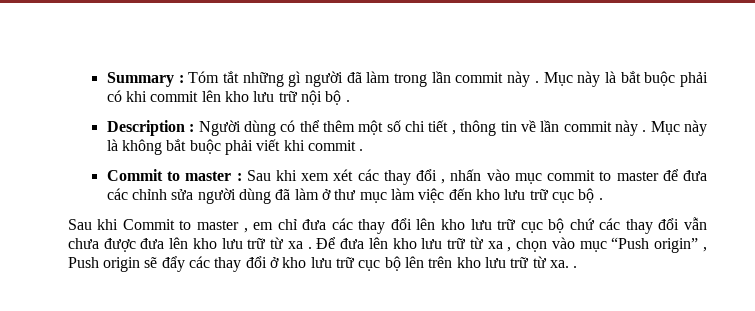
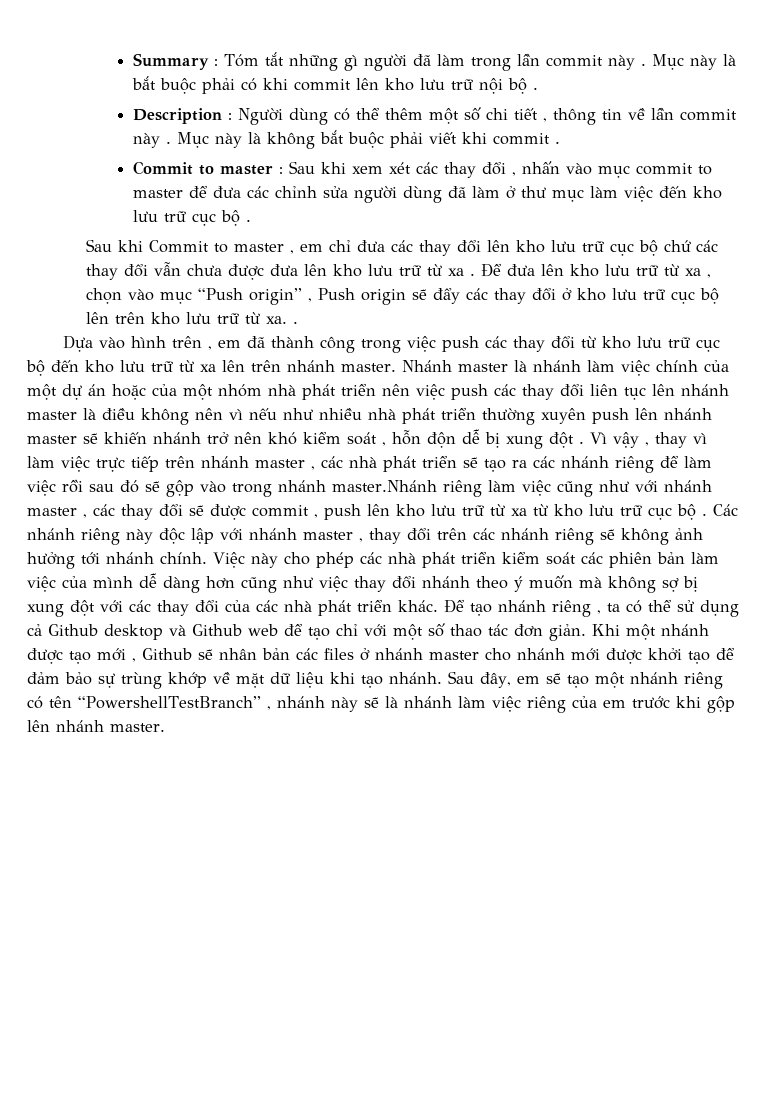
(578, 267) none -> [63,335,721,353] [26,360,729,376] [27,383,729,400] [27,407,712,425] [27,429,707,449] [27,455,712,473] [27,479,712,497] [27,504,738,520] [27,528,703,545] [27,551,719,569] [27,573,698,593] [27,599,739,617] [27,623,709,641] [27,647,735,664] [27,671,723,689] [27,696,735,713] [27,720,165,732] // Dựa vào hình trên , em đã thành công trong việc push các thay đổi từ kho lưu trữ cục bộ đến kho lưu trữ từ xa lên trên nhánh master. Nhánh master là nhánh làm việc chính của một dự án hoặc của một nhóm nhà phát triển nên việc push các thay đổi liên tục lên nhánh master là điều không nên vì nếu như nhiều nhà phát triển thường xuyên push lên nhánh master sẽ khiến nhánh trở nên khó kiểm soát , hỗn độn dễ bị xung đột . Vì vậy , thay vì làm việc trực tiếp trên nhánh master , các nhà phát triển sẽ tạo ra các nhánh riêng để làm việc rồi sau đó sẽ gộp vào trong nhánh master.Nhánh riêng làm việc cũng như với nhánh master , các thay đổi sẽ được commit , push lên kho lưu trữ từ xa từ kho lưu trữ cục bộ . Các nhánh riêng này độc lập với nhánh master , thay đổi trên các nhánh riêng sẽ không ảnh hưởng tới nhánh chính. Việc này cho phép các nhà phát triển kiểm soát các phiên bản làm việc của mình dễ dàng hơn cũng như việc thay đổi nhánh theo ý muốn mà không sợ bị xung đột với các thay đổi của các nhà phát triển khác. Để tạo nhánh riêng , ta có thể sử dụng cả Github desktop và Github web để tạo chỉ với một số thao tác đơn giản. Khi một nhánh được tạo mới , Github sẽ nhân bản các files ở nhánh master cho nhánh mới được khởi tạo để đảm bảo sự trùng khớp về mặt dữ liệu khi tạo nhánh. Sau đây, em sẽ tạo một nhánh riêng có tên “PowershellTestBranch” , nhánh này sẽ là nhánh làm việc riêng của em trước khi gộp lên nhánh master.

